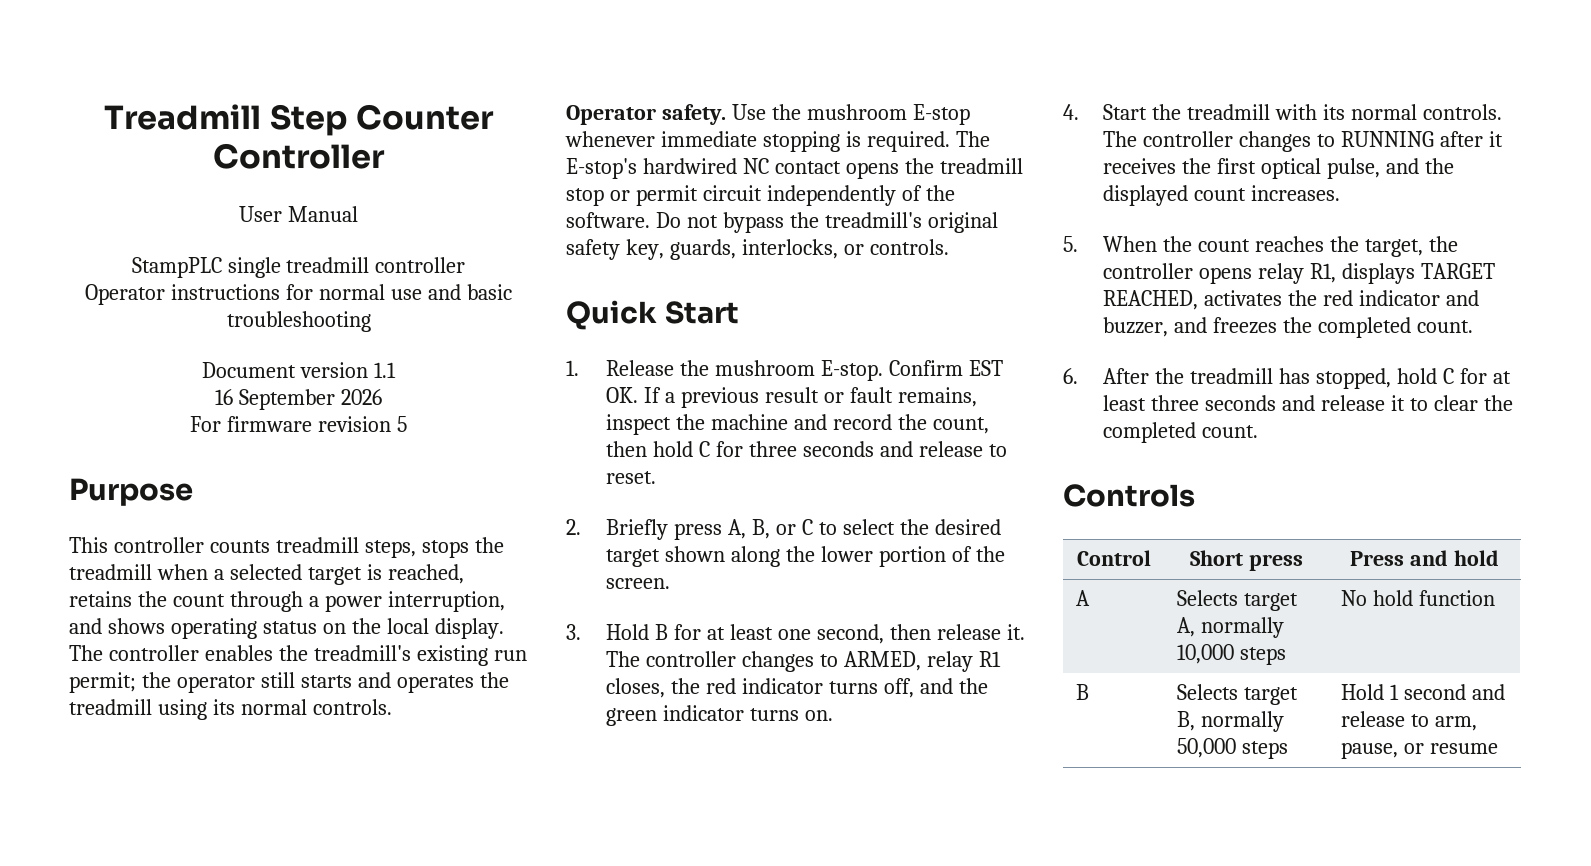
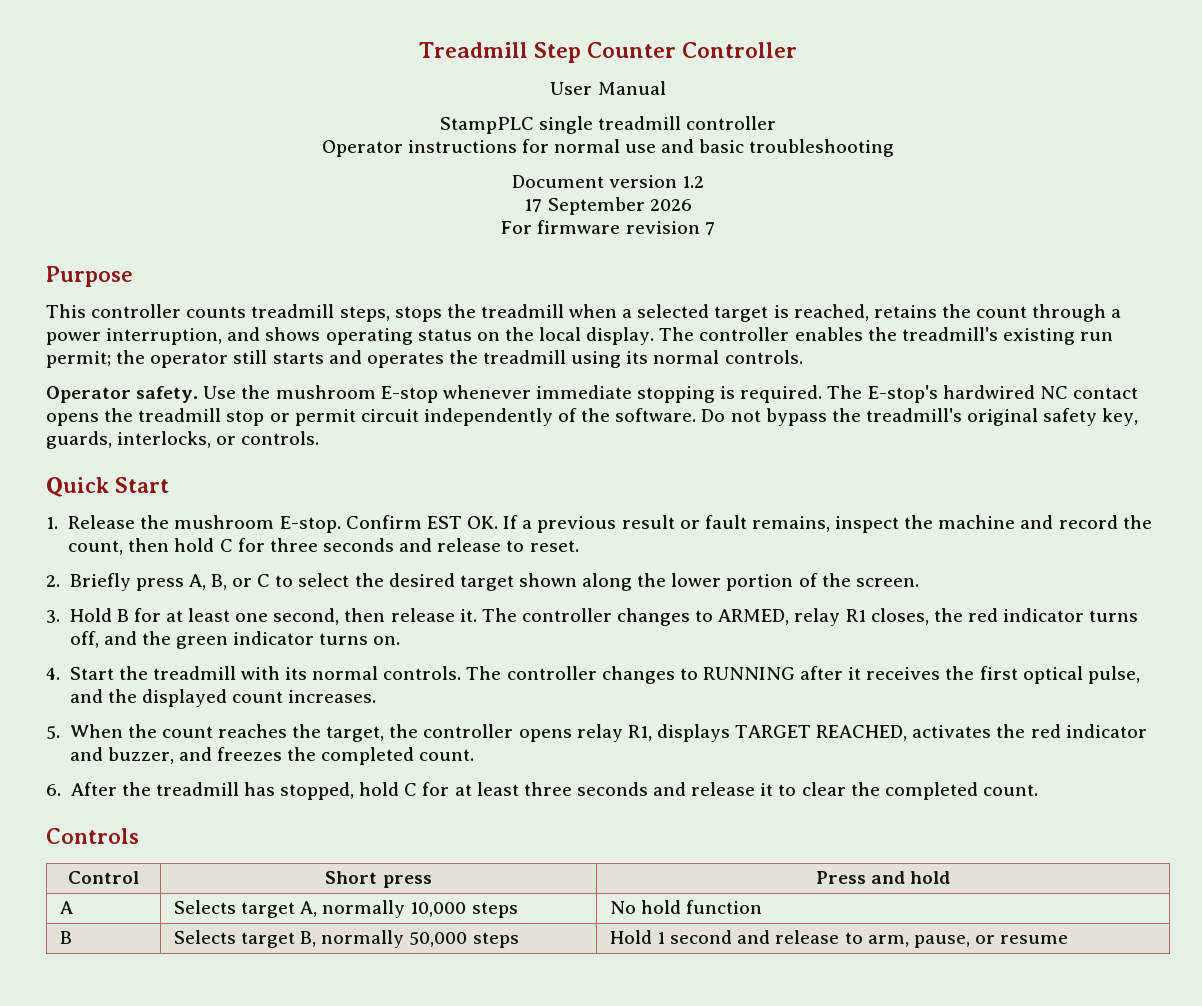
[373,362,396,378] [215,389,234,405] 1.1 // 16 -> [682,176,705,188] [524,199,543,212] 1.2 // 17
[396,416,407,432] 5 -> [704,222,715,235] 7

